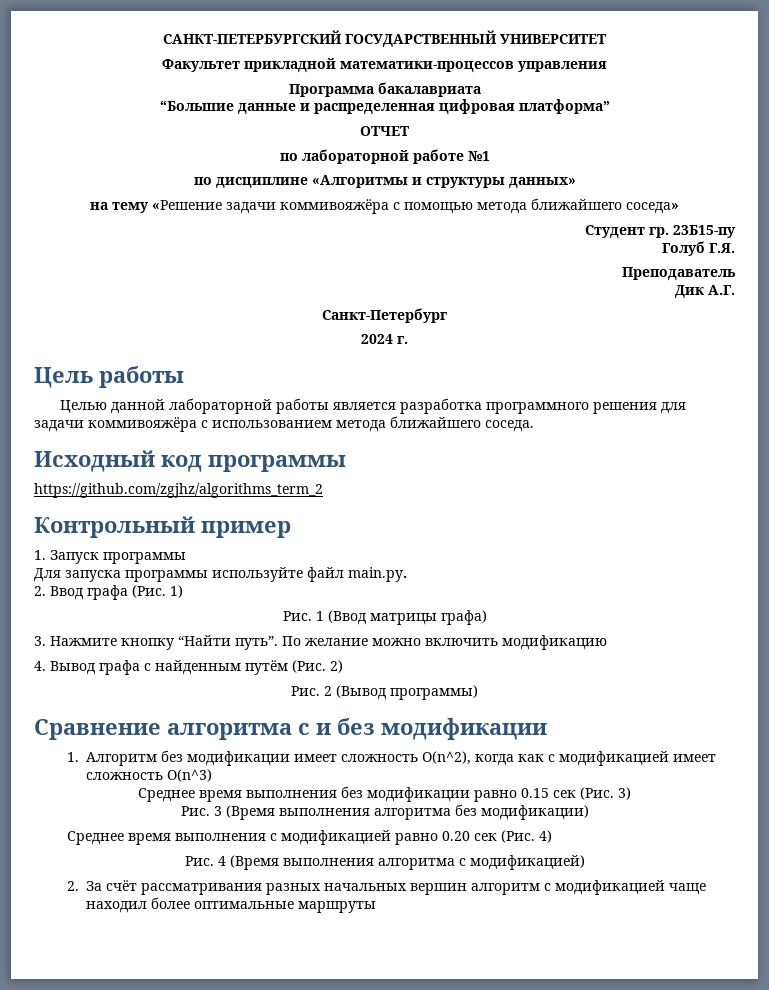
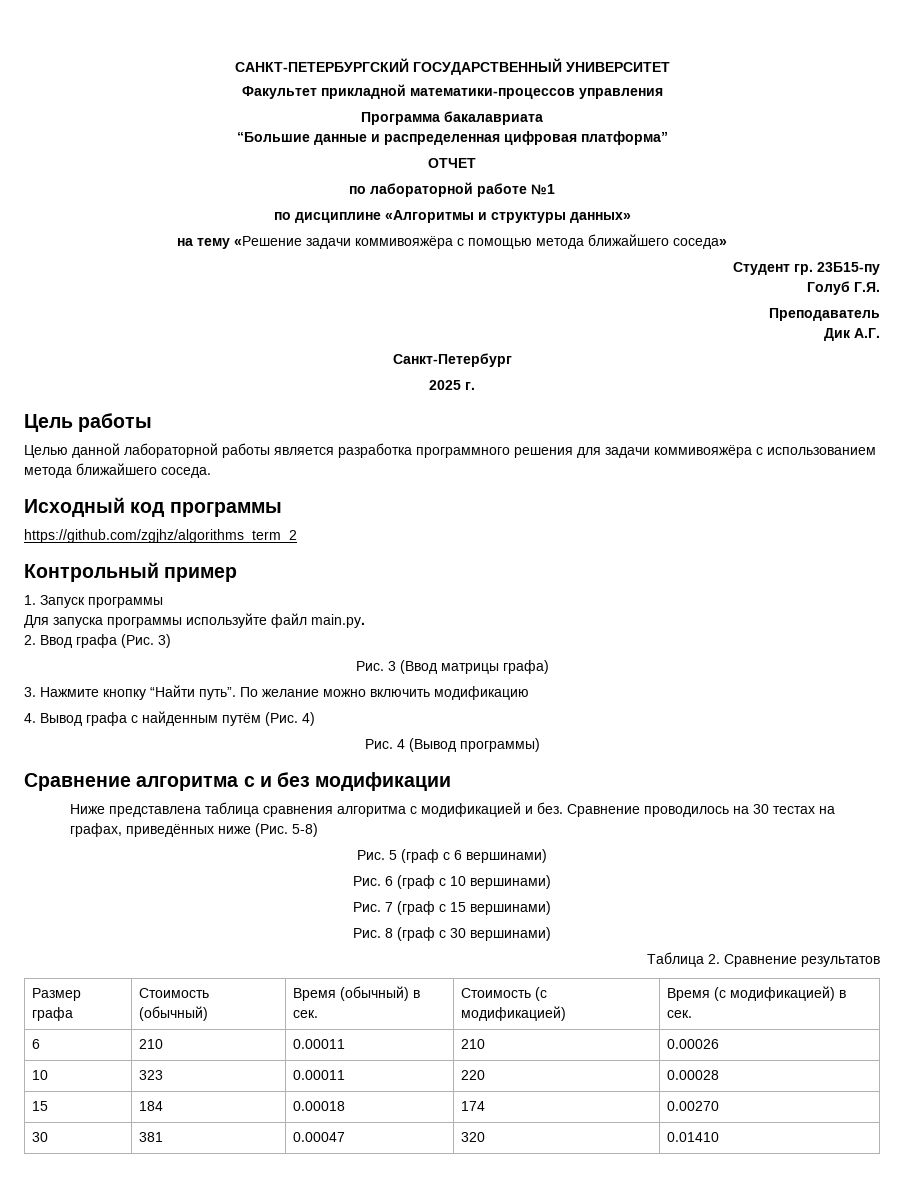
[361,334,393,344] 2024 -> [429,380,461,390] 2025
[170,585,183,598] [282,611,324,621] 1) // Рис. 1 -> [158,634,171,648] [355,661,396,671] 3) // Рис. 3
[330,660,343,673] [291,686,332,696] 2) // Рис. 2 -> [302,712,315,726] [364,739,405,749] 4) // Рис. 4
[66,750,716,766] [85,769,212,782] [138,786,631,802] [180,804,589,820] [66,830,552,845] [184,855,585,870] [66,880,706,895] [85,897,376,913] 1. Алгоритм без модификации имеет сложность O(n^2), когда как с модификацией имеет сложность O(n^3) // Среднее время выполнения без модификации равно 0.15 сек (Рис. 3) // Рис. 3 (Время выполнения алгоритма без модификации) // Среднее время выполнения с модификацией равно 0.20 сек (Рис. 4) // Рис. 4 (Время выполнения алгоритма с модификацией) // 2. За счёт рассматривания разных начальных вершин алгоритм с модификацией чаще находил более оптимальные маршруты -> [69,802,835,817] [69,823,318,837] [357,849,547,863] [353,875,551,889] [353,901,551,915] [353,927,551,941] [647,952,880,967] [31,988,81,1001] [31,1007,73,1021] [138,988,209,998] [138,1006,208,1021] [292,986,420,1001] [292,1010,318,1018] [460,987,547,1001] [460,1006,566,1021] [666,986,846,1001] [666,1010,692,1018] [31,1039,40,1049] [138,1039,163,1049] [292,1039,345,1049] [460,1039,485,1049] [666,1039,719,1049] [31,1070,48,1080] [138,1070,163,1080] [292,1070,345,1080] [460,1070,485,1080] [666,1070,719,1080] [31,1101,48,1111] [138,1101,163,1111] [292,1101,345,1111] [460,1101,485,1111] [666,1101,719,1111] [31,1132,48,1142] [138,1132,163,1142] [292,1132,345,1142] [460,1132,485,1142] [666,1132,719,1142] Ниже представлена таблица сравнения алгоритма с модификацией и без. Сравнение проводилось на 30 тестах на графaх, приведённых ниже (Рис. 5-8) // Рис. 5 (граф с 6 вершинами) // Рис. 6 (граф с 10 вершинами) // Рис. 7 (граф с 15 вершинами) // Рис. 8 (граф с 30 вершинами) // Таблица 2. Сравнение результатов // Размер графа | Стоимость (обычный) | Время (обычный) в сек. | Стоимость (с модификацией) | Время (с модификацией) в сек. // 6 | 210 | 0.00011 | 210 | 0.00026 // 10 | 323 | 0.00011 | 220 | 0.00028 // 15 | 184 | 0.00018 | 174 | 0.00270 // 30 | 381 | 0.00047 | 320 | 0.01410

